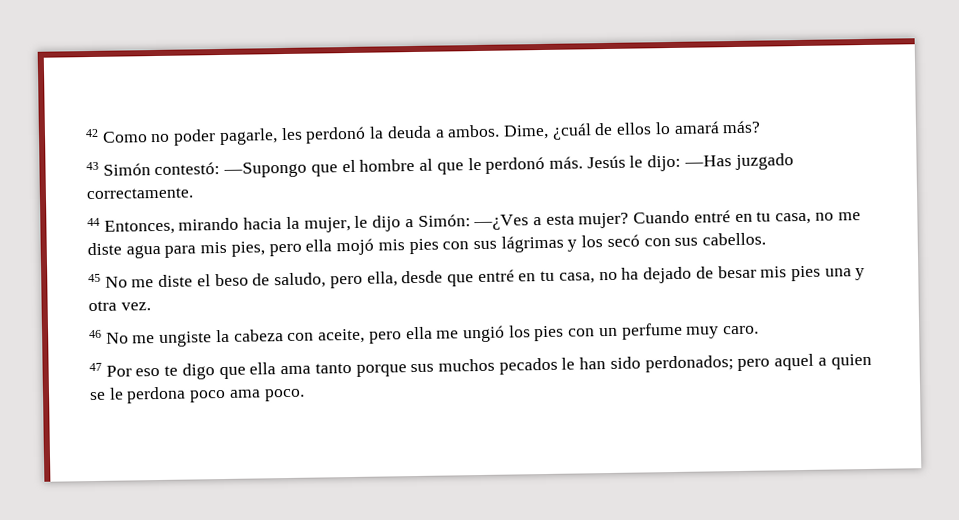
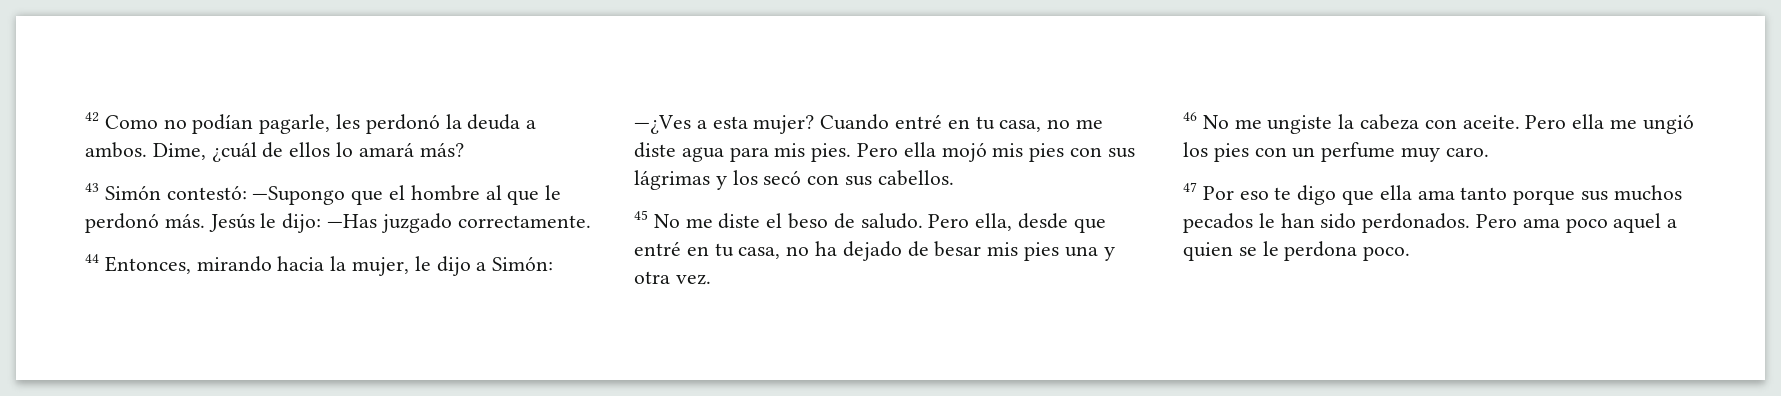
[173,129,217,146] poder -> [192,114,254,134] podían
[230,241,302,257] pies, pero -> [811,143,899,162] pies. Pero
[274,272,363,289] saludo, pero -> [860,213,970,229] saludo. Pero
[318,328,402,344] aceite, pero -> [1462,115,1567,129] aceite. Pero
[644,355,771,373] perdonados; pero -> [1362,213,1608,233] perdonados. Pero ama poco
[189,389,261,403] poco ama -> (1358, 251) none

